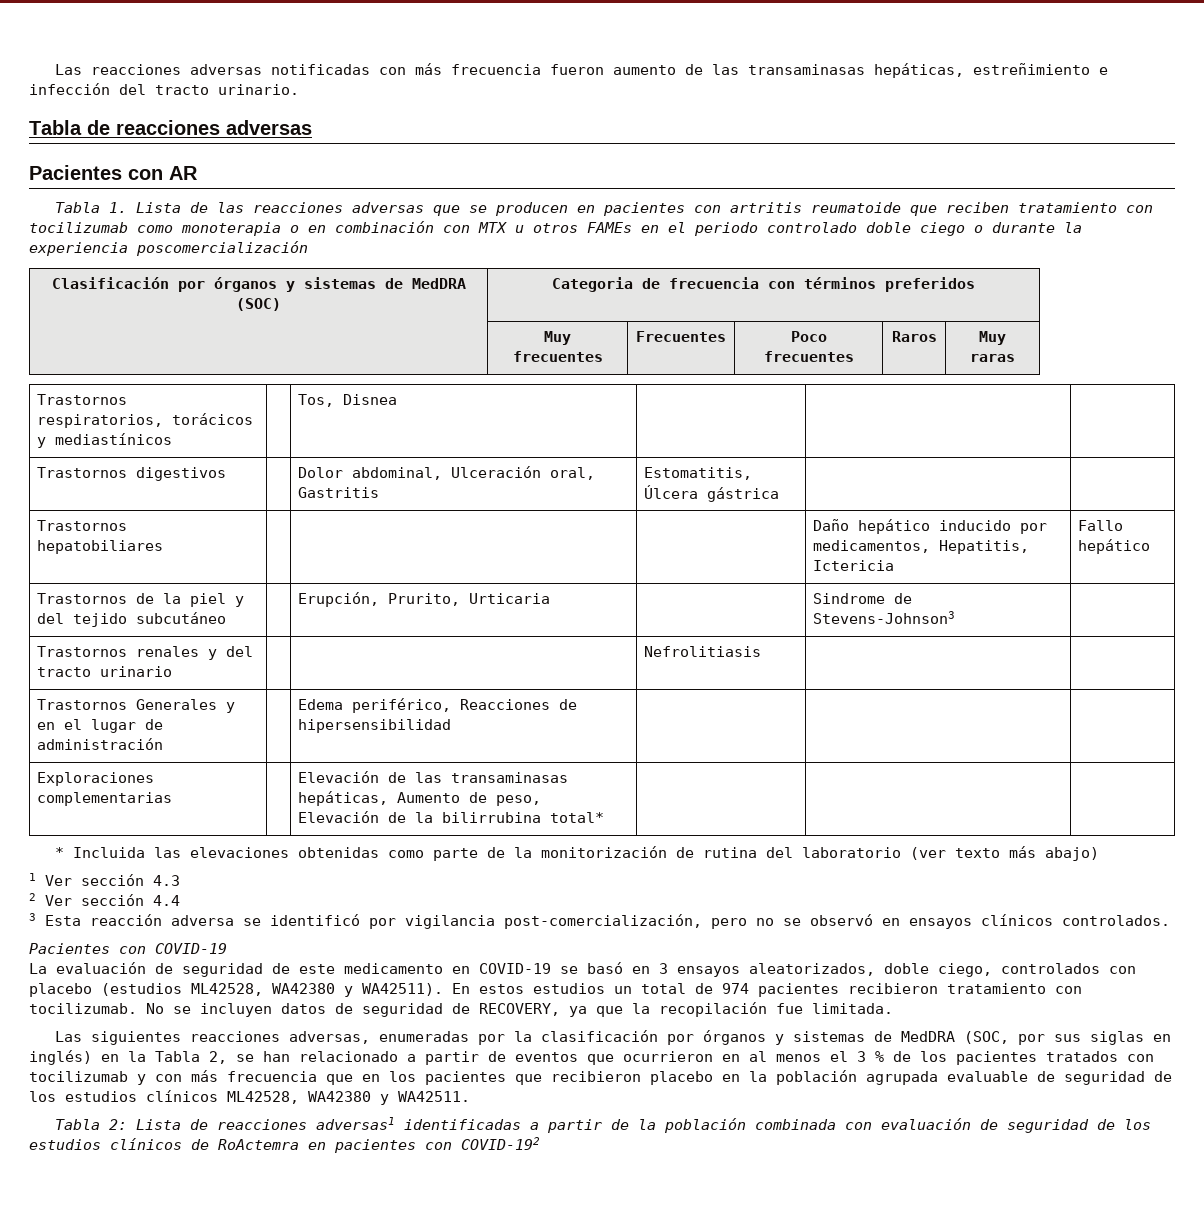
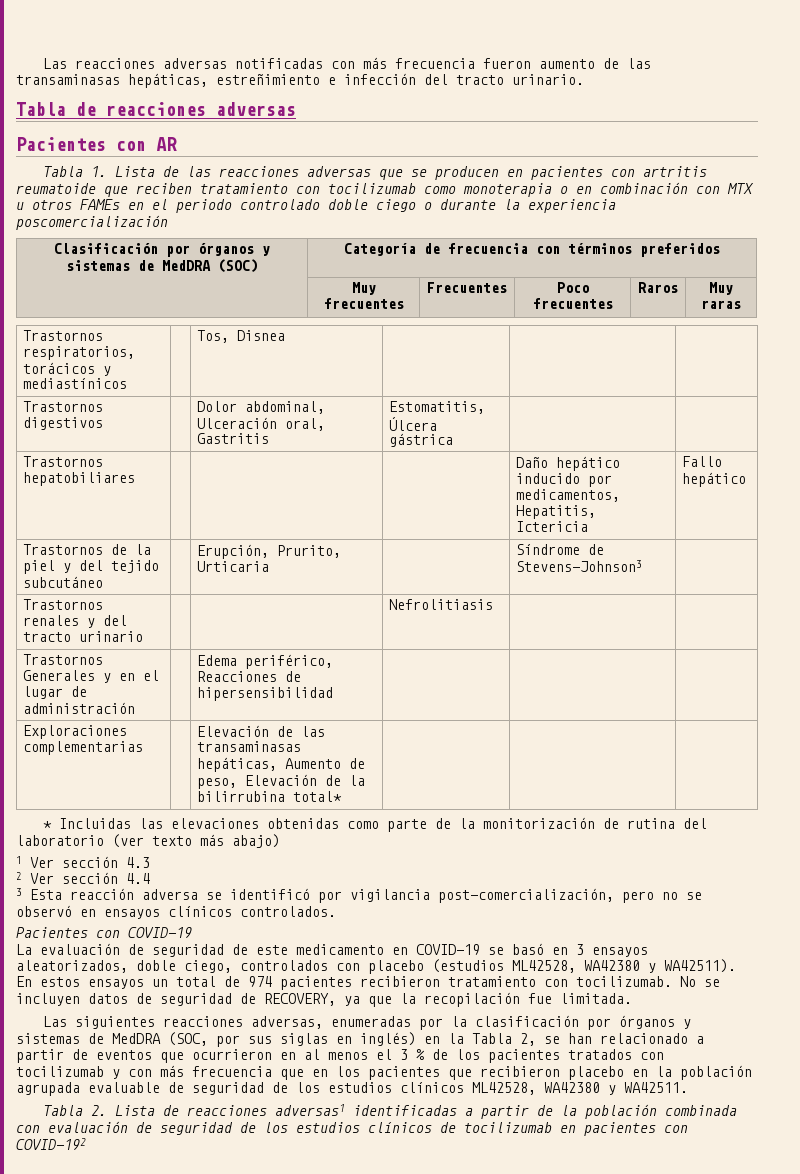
[552,277,633,292] Categoria -> [343,243,416,256] Categoría
[813,593,886,604] Sindrome -> [515,544,580,555] Síndrome
[72,847,145,858] Incluida -> [59,818,132,829] Incluidas
[533,983,605,994] estudios -> [88,979,144,989] ensayos
[108,1119,127,1130] 2: -> [91,1105,108,1116] 2.
[218,1139,299,1150] RoActemra -> [464,1122,552,1133] tocilizumab

